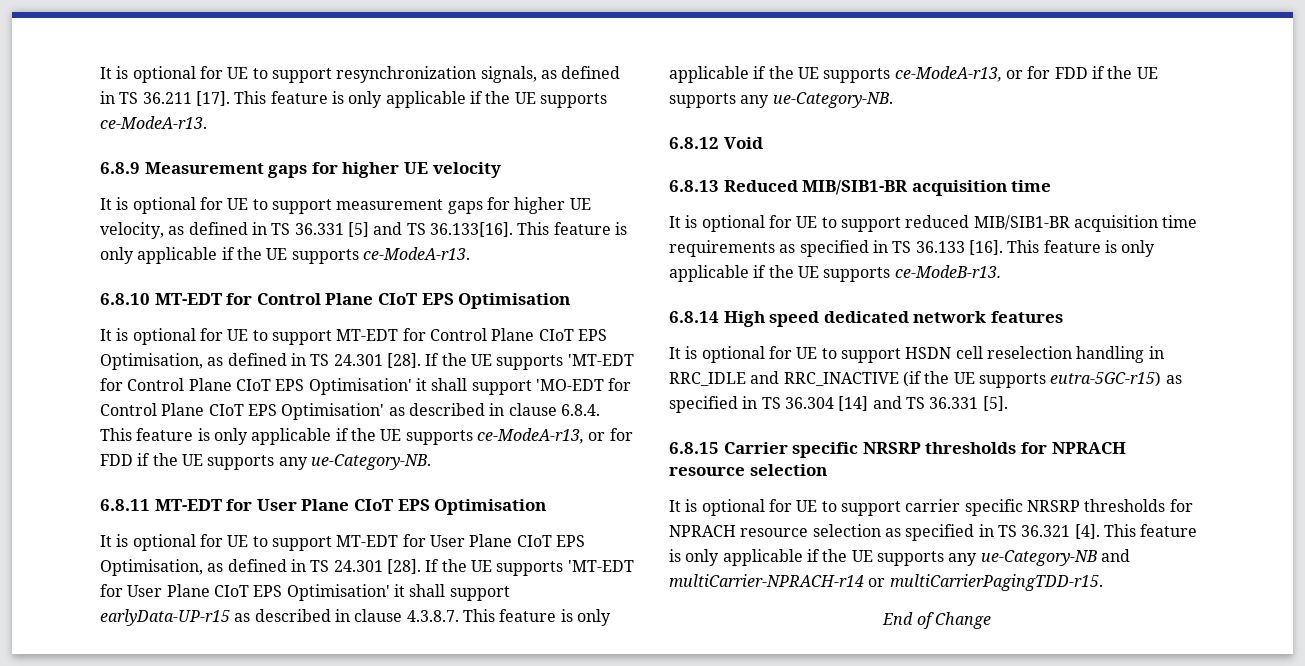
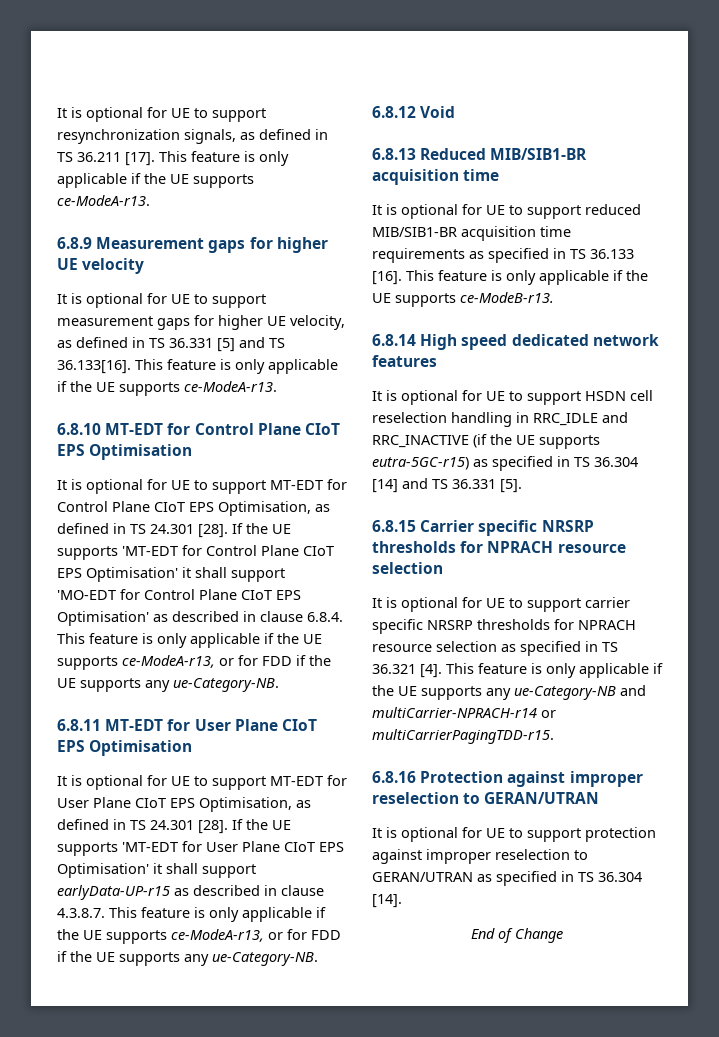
(1103, 582) none -> [372,771,643,787] [372,792,600,804] [372,827,656,842] [372,849,588,864] [372,871,642,886] [372,894,402,908] // 6.8.16 Protection against improper reselection to GERAN/UTRAN // It is optional for UE to support protection against improper reselection to GERAN/UTRAN as specified in TS 36.304 [14].

